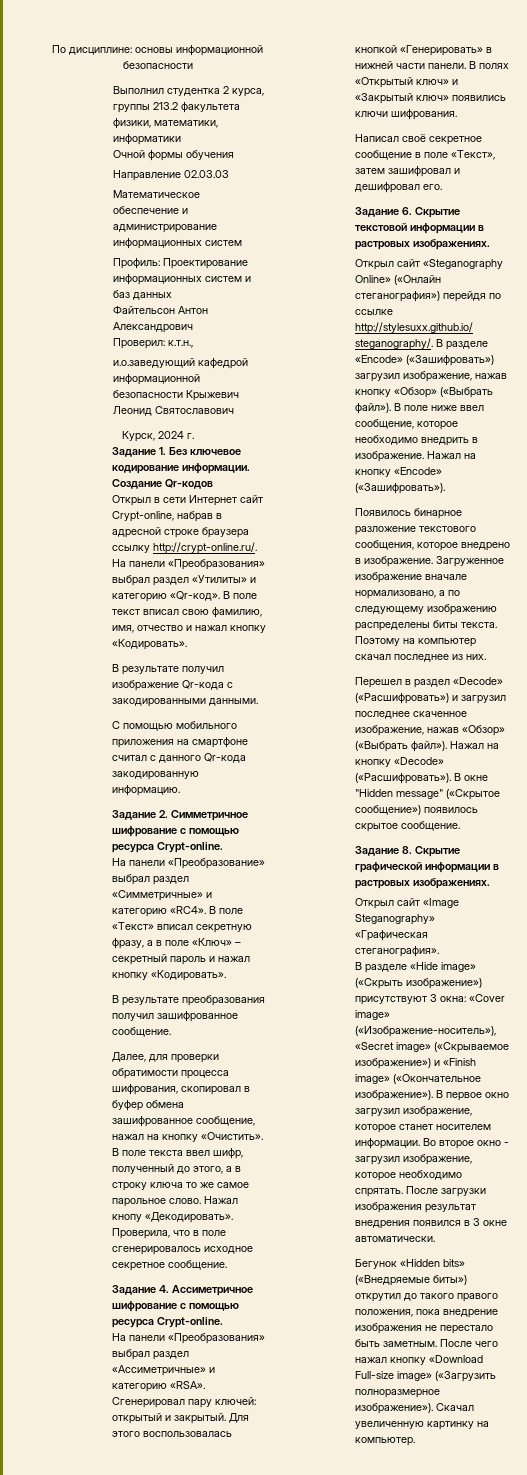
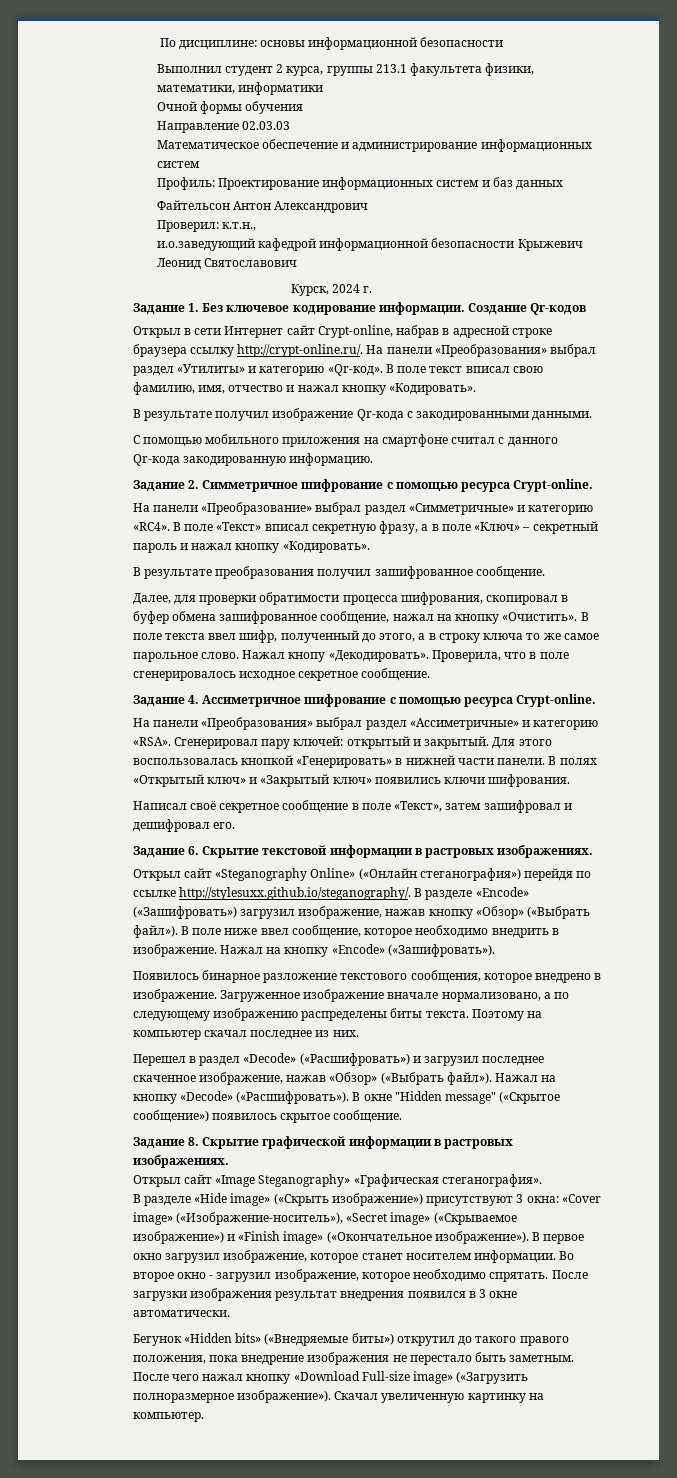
[167,88,221,96] студентка -> [224,66,273,76] студент
[153,102,179,110] 213.2 -> [375,64,407,73] 213.1

